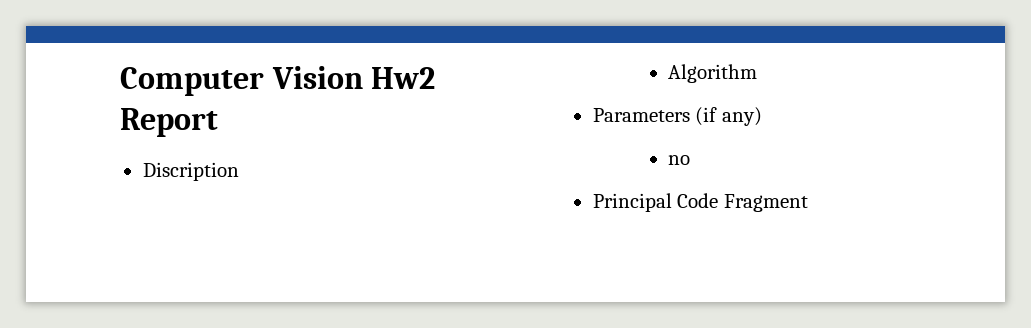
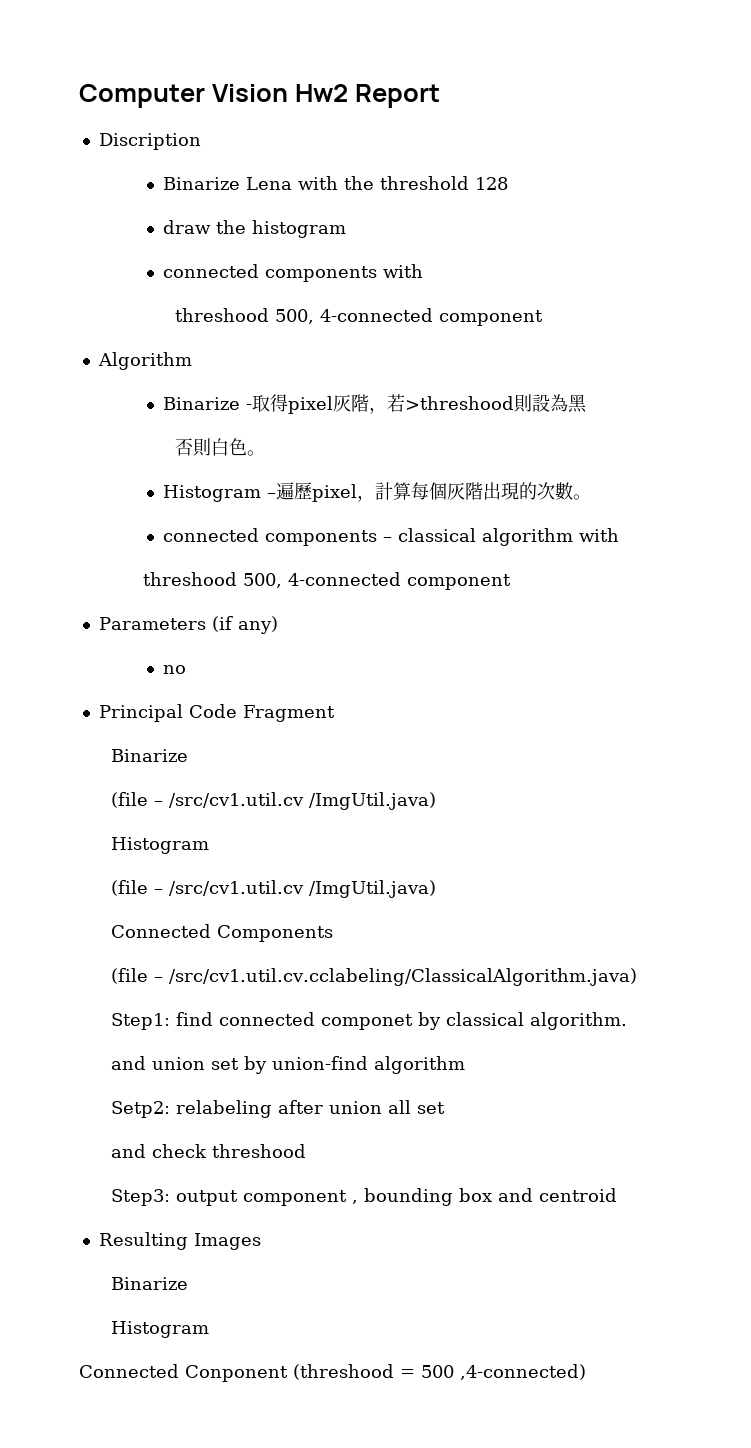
[668,64,758,83] Algorithm -> [163,176,509,190] [163,220,347,238] [163,264,424,282] [175,308,544,326] [97,352,192,370] [163,394,588,414] [175,438,266,457] [163,482,592,502] [163,528,620,546] [143,572,512,590] Binarize Lena with the threshold 128 // draw the histogram // connected components with // threshood 500, 4-connected component // Algorithm // Binarize -取得pixel灰階，若>threshood則設為黑 // 否則白色。 // Histogram –遍歷pixel，計算每個灰階出現的次數。 // connected components – classical algorithm with // threshood 500, 4-connected component
(808, 203) none -> [111,749,189,762] [111,792,437,810] [111,837,210,854] [111,880,437,898] [111,924,334,942] [111,968,638,986] [111,1012,628,1030] [111,1056,466,1074] [111,1100,446,1118] [111,1144,307,1158] [111,1188,618,1206] [98,1232,261,1250] [111,1277,189,1290] [111,1321,210,1338] [79,1364,586,1382] // Binarize // (file – /src/cv1.util.cv /ImgUtil.java) // Histogram // (file – /src/cv1.util.cv /ImgUtil.java) // Connected Components // (file – /src/cv1.util.cv.cclabeling/ClassicalAlgorithm.java) // Step1: find connected componet by classical algorithm. // and union set by union-find algorithm // Setp2: relabeling after union all set // and check threshood // Step3: output component , bounding box and centroid // Resulting Images // Binarize // Histogram // Connected Conponent (threshood = 500 ,4-connected)

